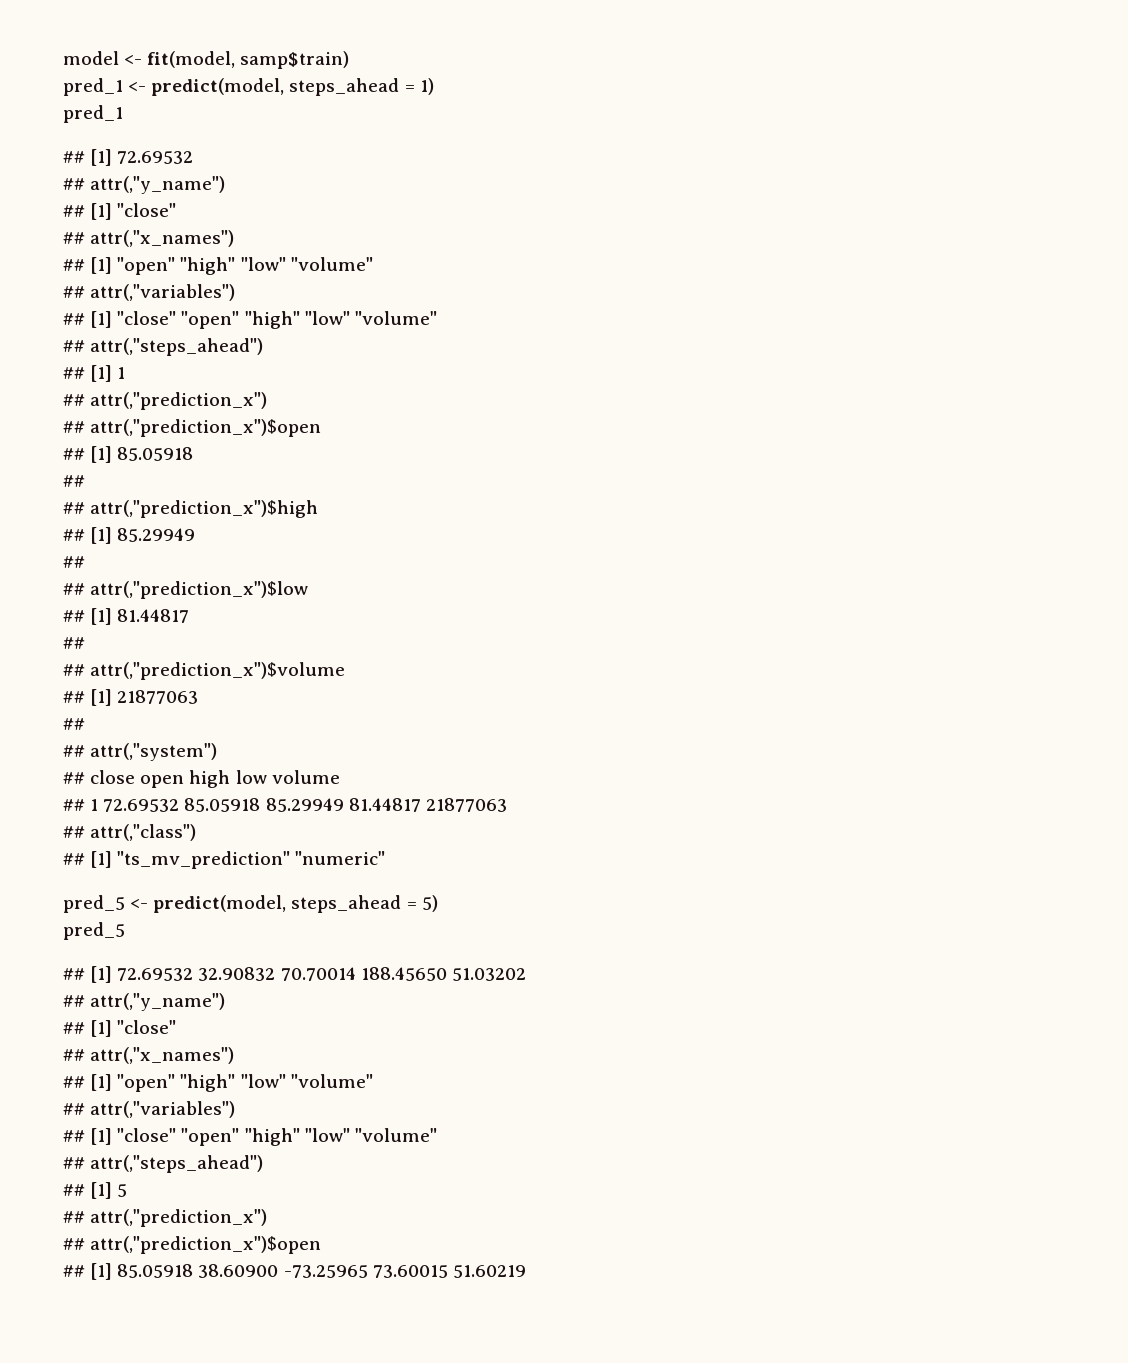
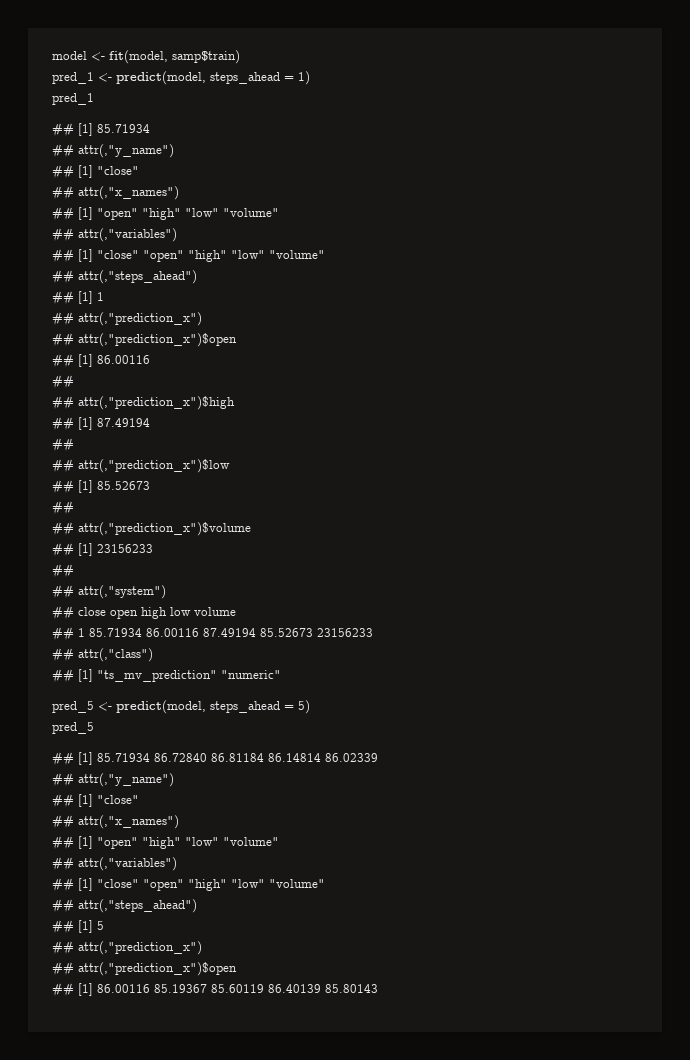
[117,151,194,164] 72.69532 -> [97,124,150,133] 85.71934
[117,447,194,461] 85.05918 -> [97,355,150,364] 86.00116
[117,528,196,542] 85.29949 -> [97,418,150,427] 87.49194
[117,609,190,623] 81.44817 -> [97,481,150,490] 85.52673
[117,690,199,704] 21877063 -> [97,544,153,553] 23156233
[103,798,507,812] 72.69532 85.05918 85.29949 81.44817 21877063 -> [89,628,373,637] 85.71934 86.00116 87.49194 85.52673 23156233
[117,967,526,981] 72.69532 32.90832 70.70014 188.45650 51.03202 -> [97,753,378,762] 85.71934 86.72840 86.81184 86.14814 86.02339
[117,1264,526,1278] 85.05918 38.60900 -73.25965 73.60015 51.60219 -> [97,984,378,993] 86.00116 85.19367 85.60119 86.40139 85.80143

